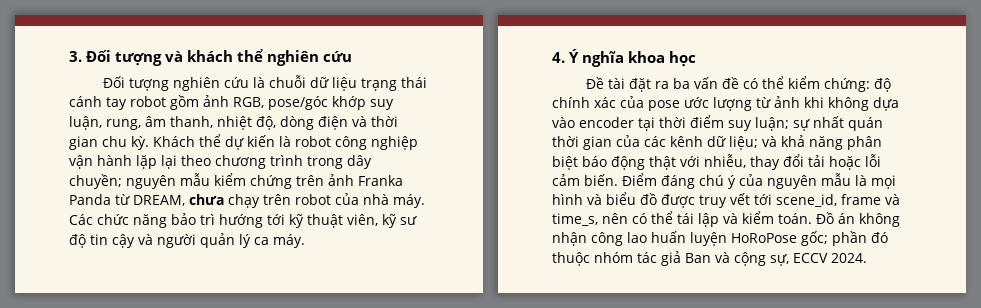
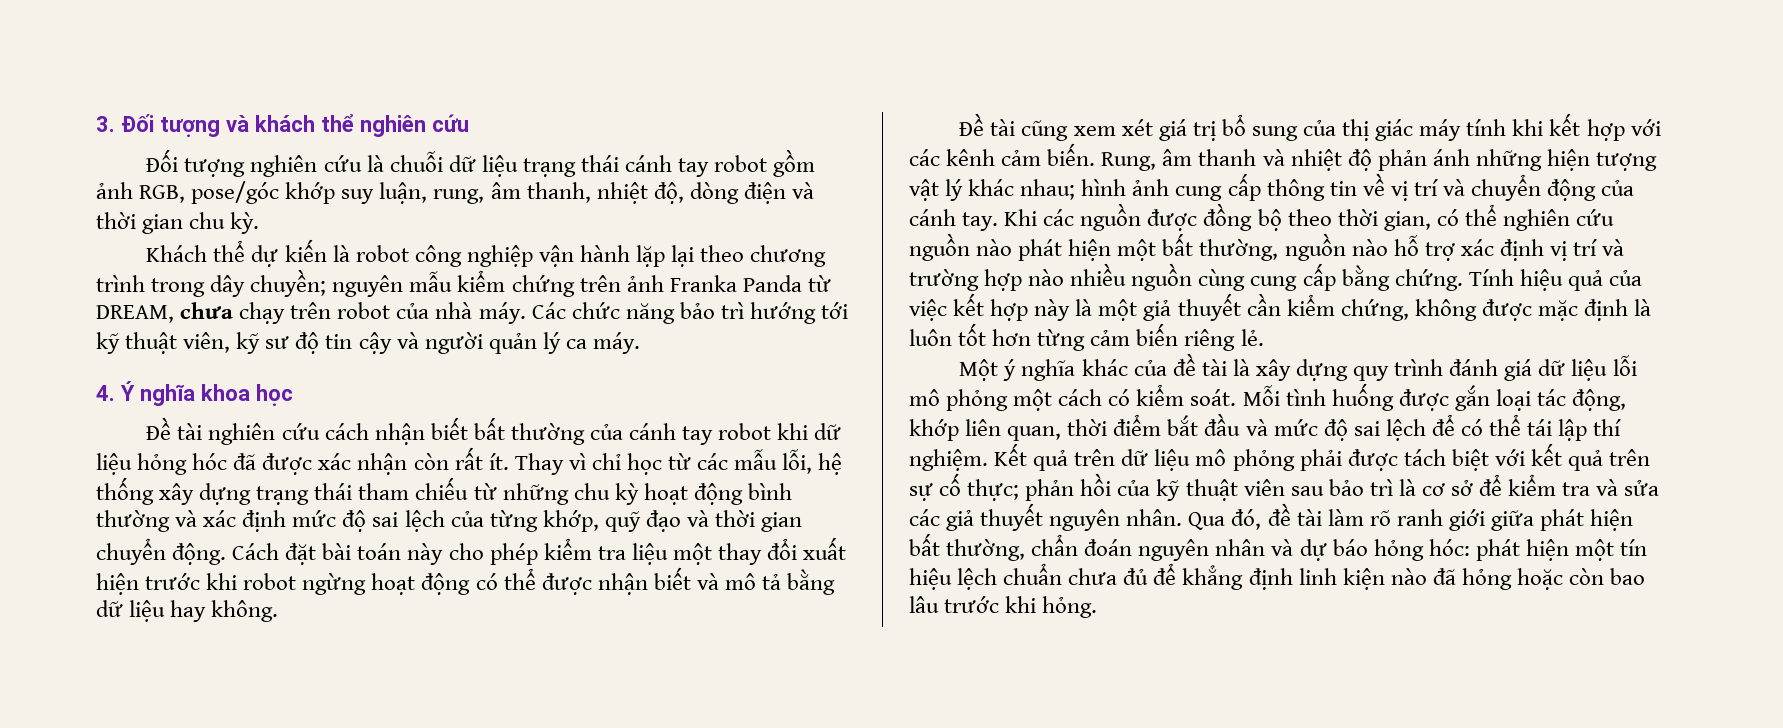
(149, 143) none -> (260, 223) //
[628,76,891,92] [552,96,899,111] [552,115,883,131] [552,135,882,150] [552,154,881,170] [552,173,896,189] [552,192,900,208] [552,211,900,227] [552,231,888,246] [552,251,867,266] đặt ra ba vấn đề có thể kiểm chứng: độ chính xác của pose ước lượng từ ảnh khi không dựa vào encoder tại thời điểm suy luận; sự nhất quán thời gian của các kênh dữ liệu; và khả năng phân biệt báo động thật với nhiễu, thay đổi tải hoặc lỗi cảm biến. Điểm đáng chú ý của nguyên mẫu là mọi hình và biểu đồ được truy vết tới scene_id, frame và time_s, nên có thể tái lập và kiểm toán. Đồ án không nhận công lao huấn luyện HoRoPose gốc; phần đó thuộc nhóm tác giả Ban và cộng sự, ECCV 2024. -> [208,417,842,445] [96,447,843,475] [96,477,792,505] [96,510,803,532] [96,537,847,565] [96,567,836,595] [96,600,279,622] [959,113,1661,141] [909,143,1658,171] [909,173,1635,201] [909,203,1615,231] [909,233,1625,261] [909,263,1642,291] [909,293,1652,321] [909,323,1264,351] [959,353,1637,381] [909,383,1627,411] [909,413,1622,441] [909,443,1651,471] [909,473,1660,501] [909,503,1634,531] [909,533,1648,561] [909,563,1646,590] [909,596,1098,618] nghiên cứu cách nhận biết bất thường của cánh tay robot khi dữ liệu hỏng hóc đã được xác nhận còn rất ít. Thay vì chỉ học từ các mẫu lỗi, hệ thống xây dựng trạng thái tham chiếu từ những chu kỳ hoạt động bình thường và xác định mức độ sai lệch của từng khớp, quỹ đạo và thời gian chuyển động. Cách đặt bài toán này cho phép kiểm tra liệu một thay đổi xuất hiện trước khi robot ngừng hoạt động có thể được nhận biết và mô tả bằng dữ liệu hay không. // Đề tài cũng xem xét giá trị bổ sung của thị giác máy tính khi kết hợp với các kênh cảm biến. Rung, âm thanh và nhiệt độ phản ánh những hiện tượng vật lý khác nhau; hình ảnh cung cấp thông tin về vị trí và chuyển động của cánh tay. Khi các nguồn được đồng bộ theo thời gian, có thể nghiên cứu nguồn nào phát hiện một bất thường, nguồn nào hỗ trợ xác định vị trí và trường hợp nào nhiều nguồn cùng cung cấp bằng chứng. Tính hiệu quả của việc kết hợp này là một giả thuyết cần kiểm chứng, không được mặc định là luôn tốt hơn từng cảm biến riêng lẻ. // Một ý nghĩa khác của đề tài là xây dựng quy trình đánh giá dữ liệu lỗi mô phỏng một cách có kiểm soát. Mỗi tình huống được gắn loại tác động, khớp liên quan, thời điểm bắt đầu và mức độ sai lệch để có thể tái lập thí nghiệm. Kết quả trên dữ liệu mô phỏng phải được tách biệt với kết quả trên sự cố thực; phản hồi của kỹ thuật viên sau bảo trì là cơ sở để kiểm tra và sửa các giả thuyết nguyên nhân. Qua đó, đề tài làm rõ ranh giới giữa phát hiện bất thường, chẩn đoán nguyên nhân và dự báo hỏng hóc: phát hiện một tín hiệu lệch chuẩn chưa đủ để khẳng định linh kiện nào đã hỏng hoặc còn bao lâu trước khi hỏng.

